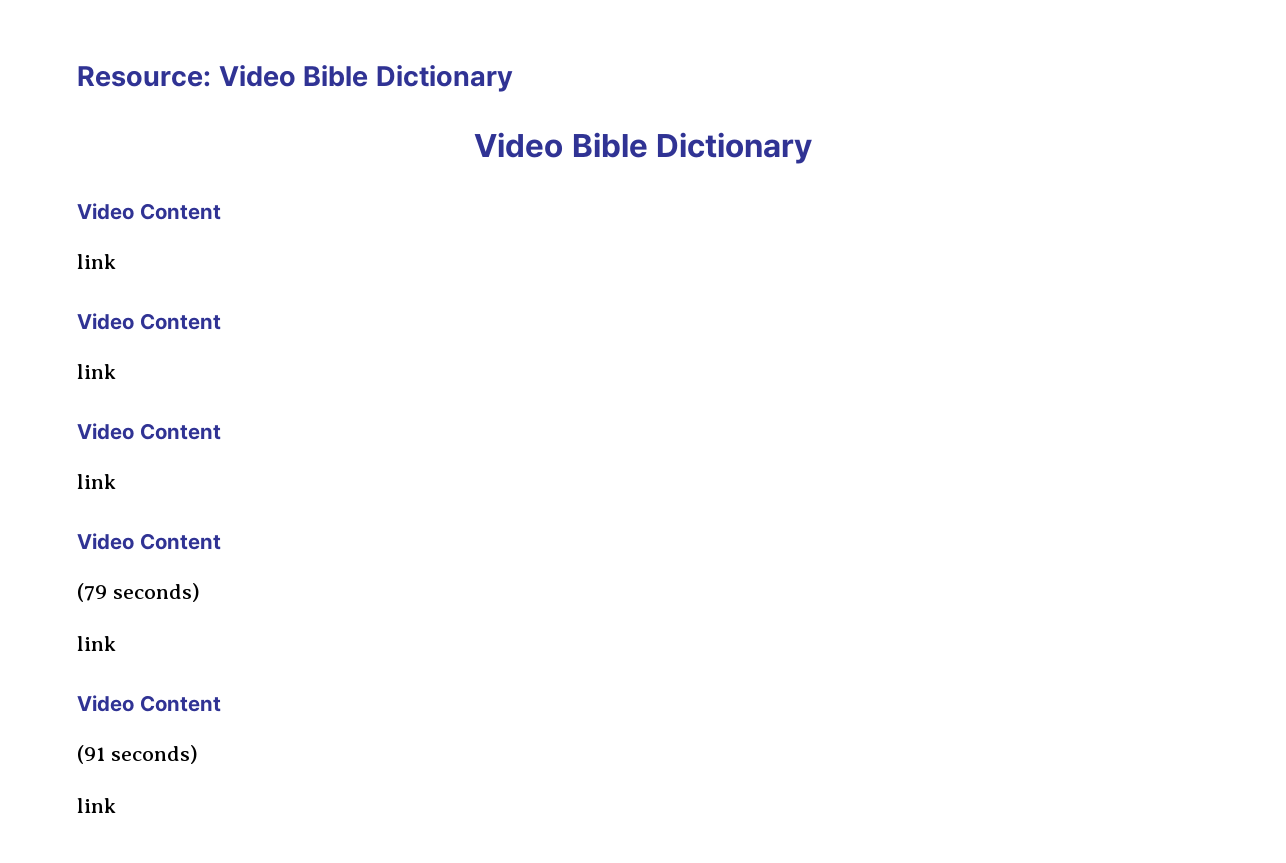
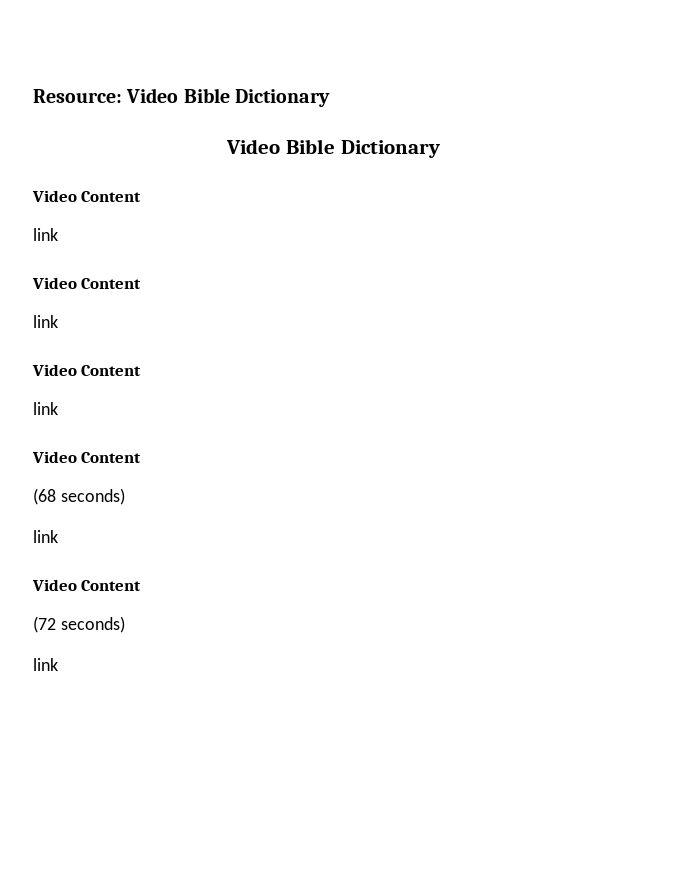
[77,583,107,602] (79 -> [33,488,56,505] (68
[77,745,105,764] (91 -> [33,616,56,633] (72

